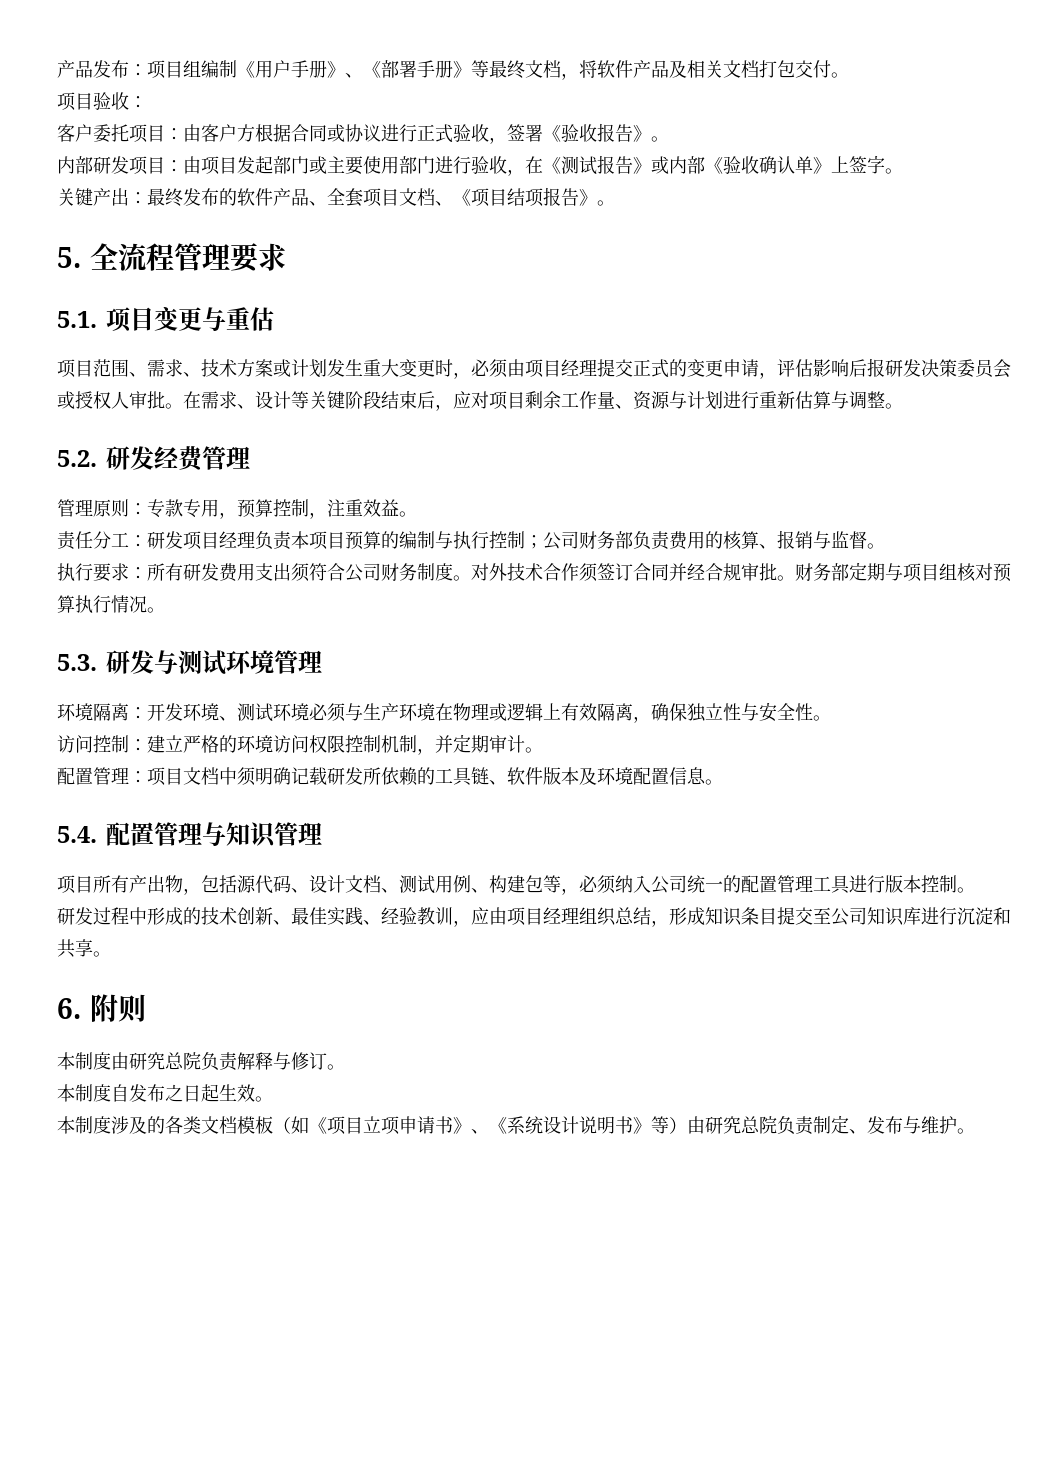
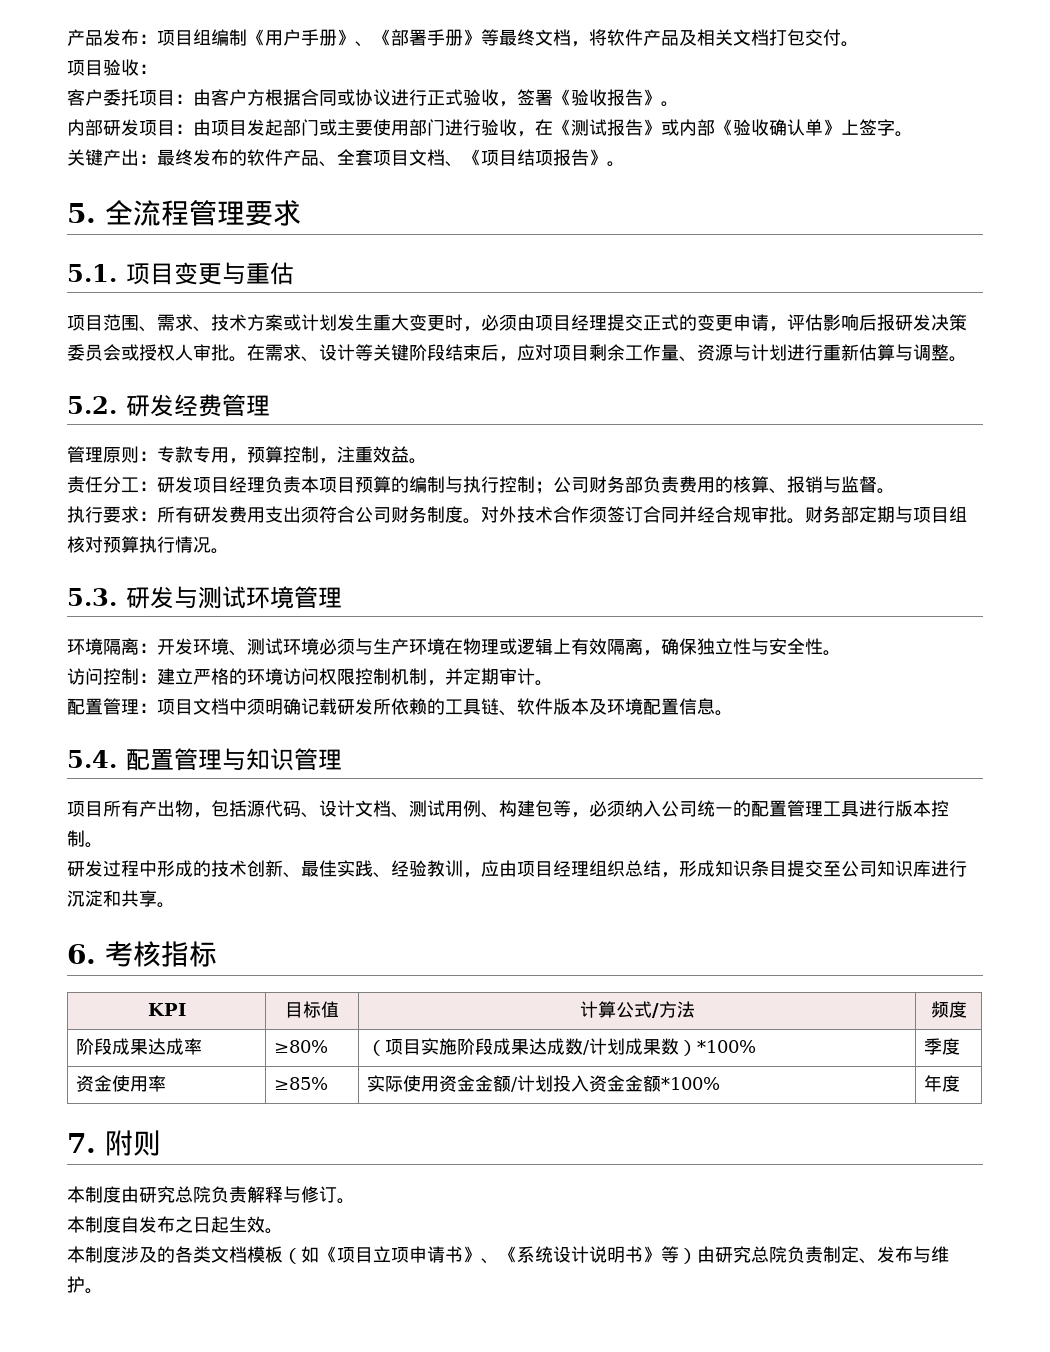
(81, 1008) none -> [105,941,217,967] [147,1003,186,1016] [285,1001,339,1018] [579,1001,695,1018] [930,1001,967,1018] [76,1038,203,1055] [274,1040,329,1053] [367,1038,757,1056] [924,1038,961,1055] [76,1075,167,1092] [274,1077,329,1090] [367,1075,721,1092] [924,1075,961,1092] [67,1133,96,1153] 考核指标 // KPI | 目标值 | 计算公式/方法 | 频度 // 阶段成果达成率 | ≥80% | （项目实施阶段成果达成数/计划成果数）*100% | 季度 // 资金使用率 | ≥85% | 实际使用资金金额/计划投入资金金额*100% | 年度 // 7.

